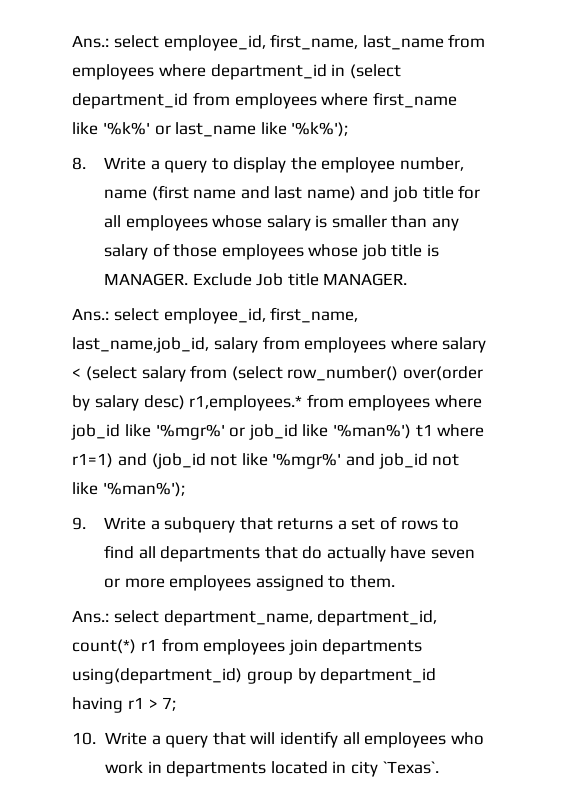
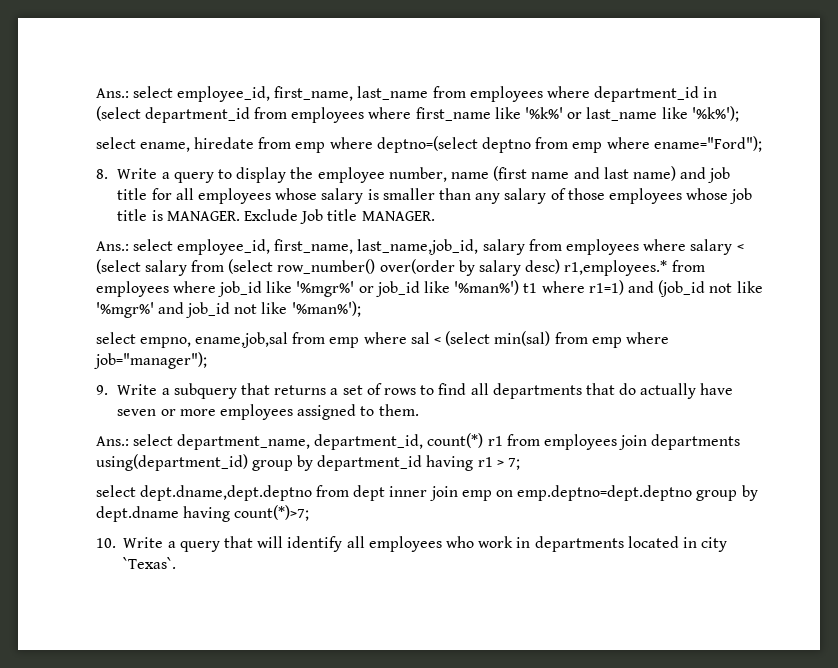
(349, 129) none -> [95,136,762,153] // select ename, hiredate from emp where deptno=(select deptno from emp where ename="Ford");
(186, 489) none -> [95,331,669,348] [93,352,207,369] // select empno, ename,job,sal from emp where sal < (select min(sal) from emp where job="manager");
(177, 704) none -> [95,485,758,501] [95,505,310,522] // select dept.dname,dept.deptno from dept inner join emp on emp.deptno=dept.deptno group by dept.dname having count(*)>7;

